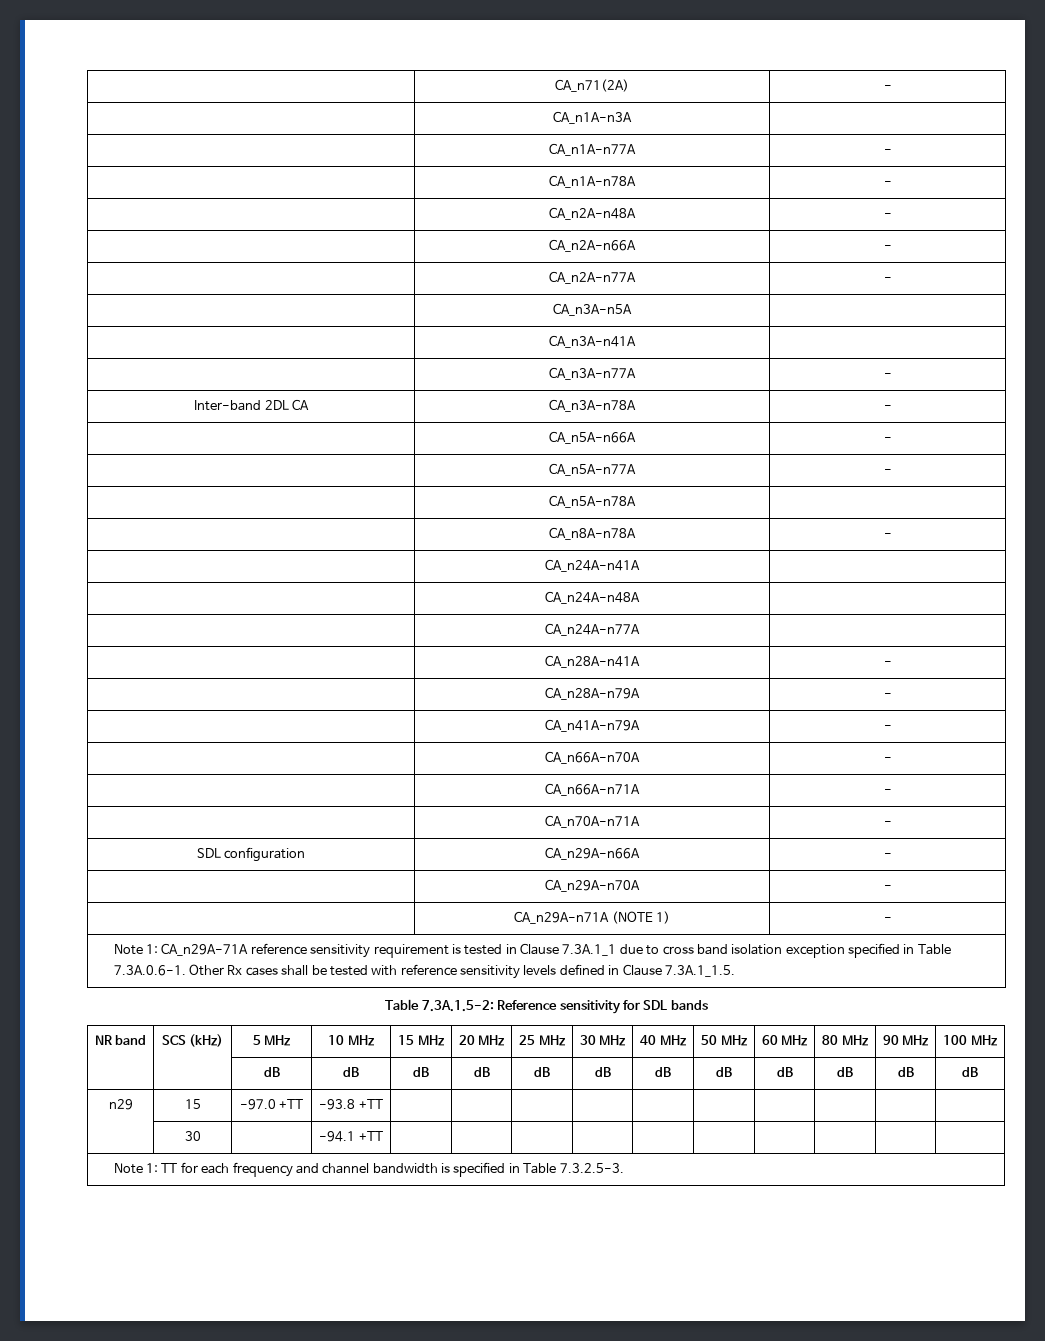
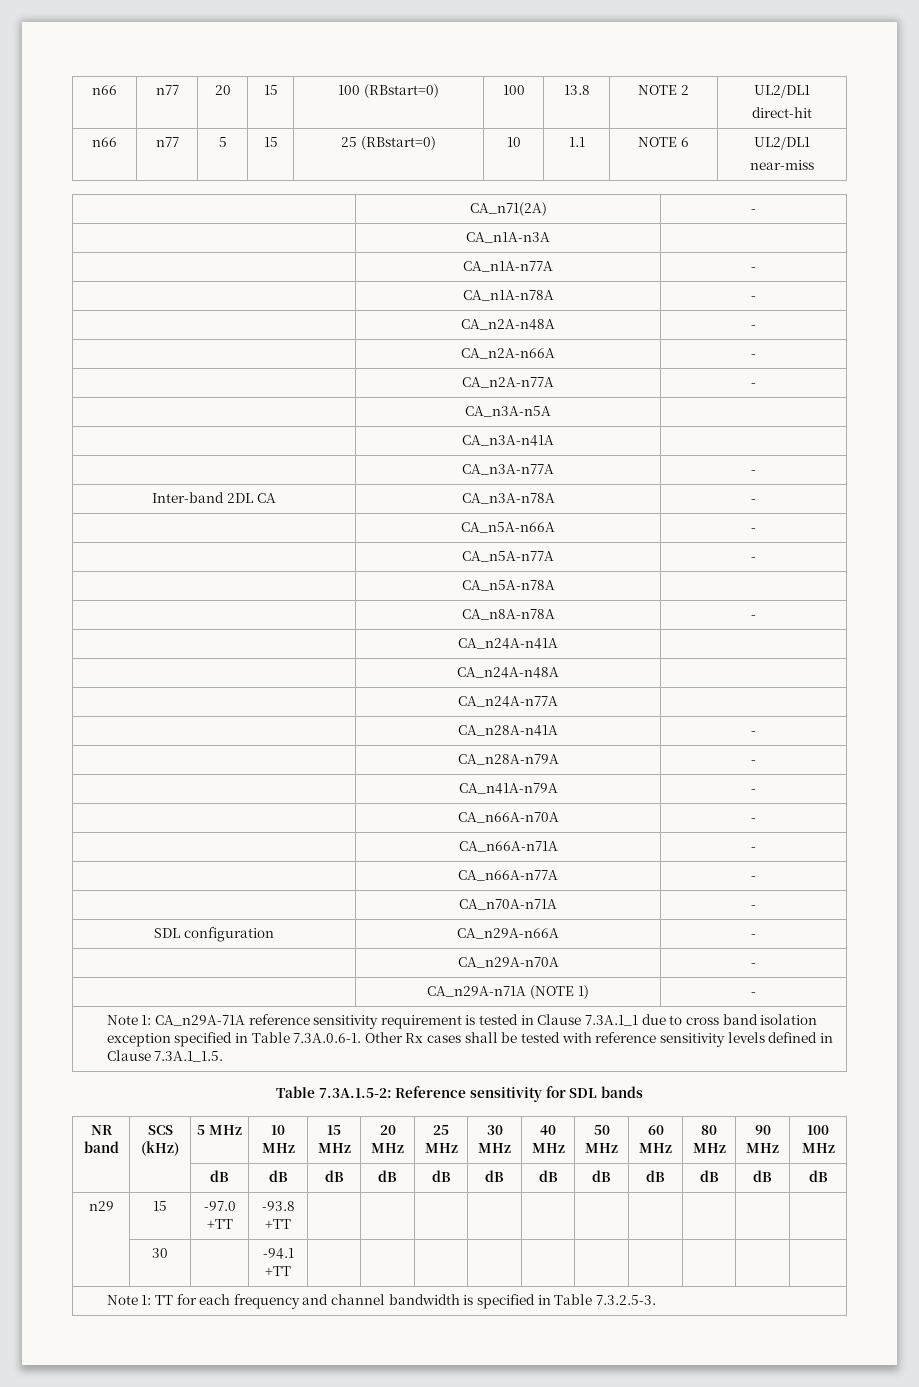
(555, 85) none -> [92,85,117,95] [155,85,179,95] [214,85,231,95] [263,85,278,95] [338,84,439,98] [502,85,525,95] [563,85,590,95] [638,85,689,95] [754,85,810,98] [752,107,812,118] [92,137,117,147] [155,137,179,147] [218,137,227,147] [263,137,278,147] [341,136,436,150] [506,137,521,147] [568,137,585,147] [638,137,689,147] [754,137,810,150] [750,160,814,170] n66 | n77 | 20 | 15 | 100 (RBstart=0) | 100 | 13.8 | NOTE 2 | UL2/DL1 // direct-hit // n66 | n77 | 5 | 15 | 25 (RBstart=0) | 10 | 1.1 | NOTE 6 | UL2/DL1 // near-miss //
(892, 791) none -> [458,870,558,881] [751,876,756,880] // | CA_n66A-n77A | -

